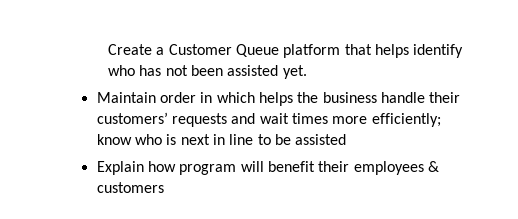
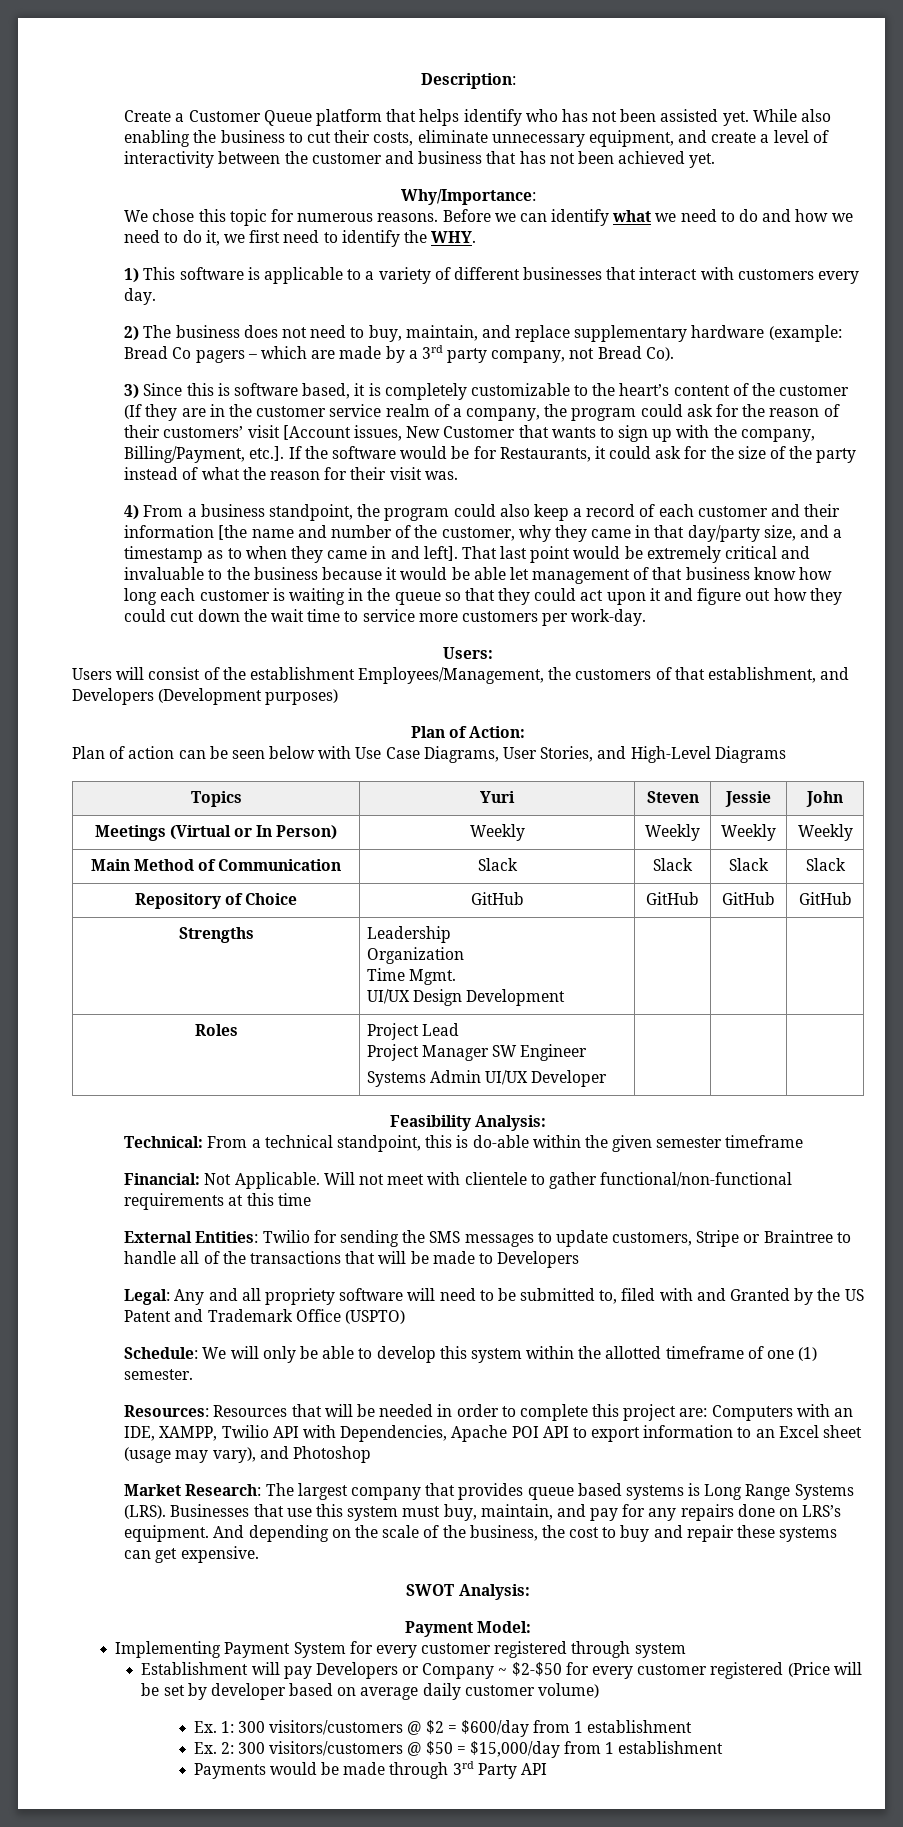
(108, 49) none -> [420,73,516,89] Description: //
[96,92,461,106] [96,112,441,127] [96,134,347,145] [96,161,439,175] [96,182,164,193] // Maintain order in which helps the business handle their customers’ requests and wait times more efficiently; know who is next in line to be assisted // Explain how program will benefit their employees & customers -> [752,109,832,122] [124,130,829,147] [124,151,716,168] [400,189,536,205] [124,209,853,226] [124,230,477,247] [124,267,860,284] [124,288,157,305] [124,325,842,342] [124,345,674,363] [124,383,850,400] [124,404,840,421] [124,425,815,442] [124,446,857,463] [124,467,458,480] [124,504,841,521] [124,525,843,542] [124,546,811,563] [124,567,833,584] [124,588,842,605] [124,609,647,626] [443,647,493,659] [72,667,850,684] [72,688,339,705] [410,726,526,738] [72,746,786,763] [190,791,242,807] [480,791,515,803] [646,791,699,803] [725,791,771,807] [806,791,843,807] [94,825,338,841] [469,824,525,841] [645,824,700,841] [721,824,776,841] [797,824,853,841] [90,859,342,871] [477,858,518,871] [653,858,693,871] [729,858,769,871] [805,858,846,871] [134,893,298,909] [470,892,524,905] [646,892,699,905] [722,892,775,905] [798,892,852,905] [178,927,254,943] [366,926,451,943] [366,947,464,964] [366,968,457,985] [366,989,566,1006] [194,1024,238,1036] [366,1023,460,1040] [366,1044,588,1061] [366,1070,608,1087] [389,1115,547,1131] [124,1135,804,1152] [124,1172,793,1189] [124,1193,311,1210] [124,1230,851,1247] [124,1251,580,1268] [124,1288,864,1305] [124,1309,406,1324] [124,1346,818,1363] [124,1369,194,1380] [124,1404,854,1421] [124,1425,863,1442] [124,1446,372,1463] [124,1483,854,1500] [124,1504,842,1521] [124,1525,838,1542] [124,1546,259,1563] [406,1584,530,1600] [404,1621,532,1637] [115,1641,686,1658] [141,1662,862,1679] [141,1683,599,1700] [193,1720,693,1737] [193,1741,724,1758] [193,1761,547,1779] While also enabling the business to cut their costs, eliminate unnecessary equipment, and create a level of interactivity between the customer and business that has not been achieved yet. // Why/Importance: // We chose this topic for numerous reasons. Before we can identify what we need to do and how we need to do it, we first need to identify the WHY. // 1) This software is applicable to a variety of different businesses that interact with customers every day. // 2) The business does not need to buy, maintain, and replace supplementary hardware (example: Bread Co pagers – which are made by a 3rd party company, not Bread Co). // 3) Since this is software based, it is completely customizable to the heart’s content of the customer (If they are in the customer service realm of a company, the program could ask for the reason of their customers’ visit [Account issues, New Customer that wants to sign up with the company, Billing/Payment, etc.]. If the software would be for Restaurants, it could ask for the size of the party instead of what the reason for their visit was. // 4) From a business standpoint, the program could also keep a record of each customer and their information [the name and number of the customer, why they came in that day/party size, and a timestamp as to when they came in and left]. That last point would be extremely critical and invaluable to the business because it would be able let management of that business know how long each customer is waiting in the queue so that they could act upon it and figure out how they could cut down the wait time to service more customers per work-day. // Users: // Users will consist of the establishment Employees/Management, the customers of that establishment, and Developers (Development purposes) // Plan of Action: // Plan of action can be seen below with Use Case Diagrams, User Stories, and High-Level Diagrams // Topics | Yuri | Steven | Jessie | John // Meetings (Virtual or In Person) | Weekly | Weekly | Weekly | Weekly // Main Method of Communication | Slack | Slack | Slack | Slack // Repository of Choice | GitHub | GitHub | GitHub | GitHub // Strengths | Leadership // Organization // Time Mgmt. // UI/UX Design Development | | | // Roles | Project Lead // Project Manager SW Engineer // Systems Admin UI/UX Developer | | | // Feasibility Analysis: // Technical: From a technical standpoint, this is do-able within the given semester timeframe // Financial: Not Applicable. Will not meet with clientele to gather functional/non-functional requirements at this time // External Entities: Twilio for sending the SMS messages to update customers, Stripe or Braintree to handle all of the transactions that will be made to Developers // Legal: Any and all propriety software will need to be submitted to, filed with and Granted by the US Patent and Trademark Office (USPTO) // Schedule: We will only be able to develop this system within the allotted timeframe of one (1) semester. // Resources: Resources that will be needed in order to complete this project are: Computers with an IDE, XAMPP, Twilio API with Dependencies, Apache POI API to export information to an Excel sheet (usage may vary), and Photoshop // Market Research: The largest company that provides queue based systems is Long Range Systems (LRS). Businesses that use this system must buy, maintain, and pay for any repairs done on LRS’s equipment. And depending on the scale of the business, the cost to buy and repair these systems can get expensive. // SWOT Analysis: // Payment Model: // Implementing Payment System for every customer registered through system // Establishment will pay Developers or Company ~ $2-$50 for every customer registered (Price will be set by developer based on average daily customer volume) // Ex. 1: 300 visitors/customers @ $2 = $600/day from 1 establishment // Ex. 2: 300 visitors/customers @ $50 = $15,000/day from 1 establishment // Payments would be made through 3rd Party API

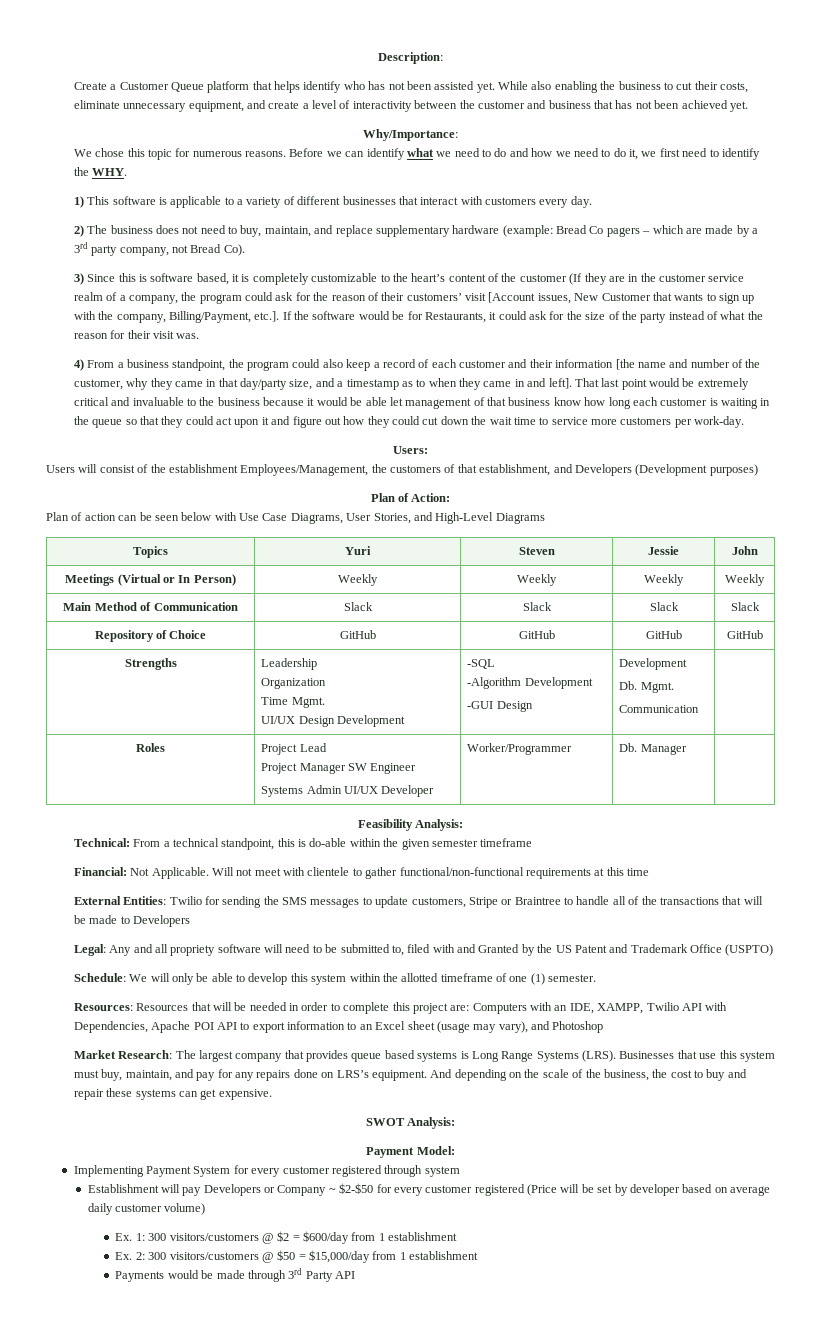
(566, 997) | -> [467,659,496,669] [467,677,593,689] [467,701,533,712] [619,658,688,670] [619,681,674,693] [619,705,700,713] -SQL // -Algorithm Development // -GUI Design | Development // Db. Mgmt. // Communication
(608, 1078) | -> [467,743,573,755] [619,743,687,755] Worker/Programmer | Db. Manager

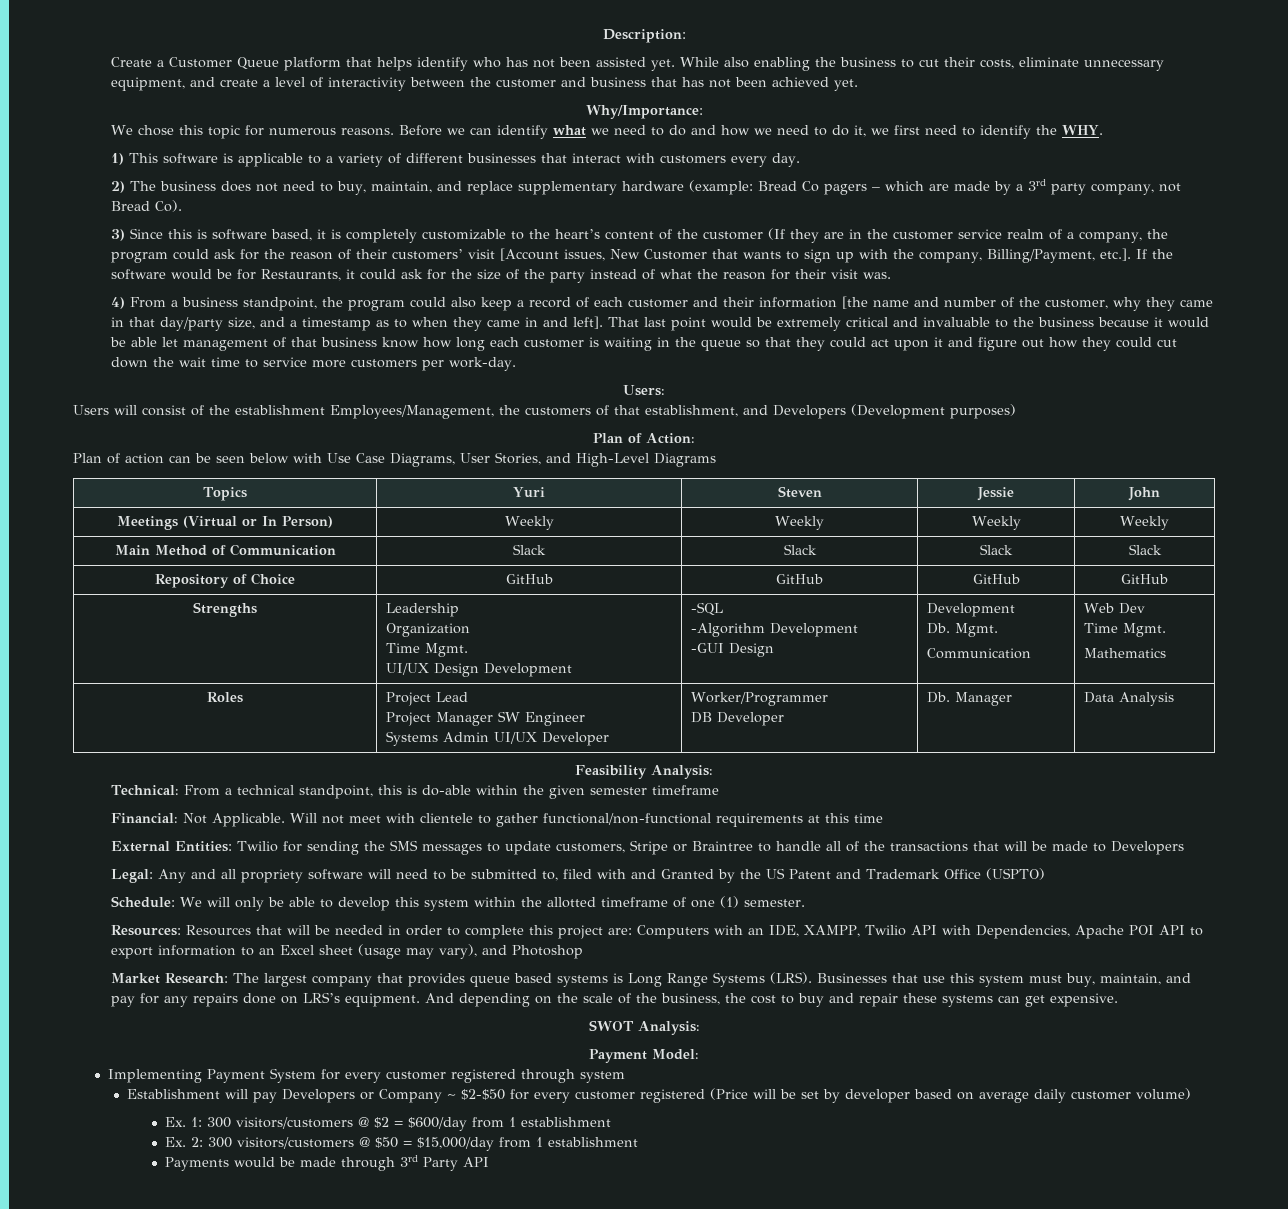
(700, 709) none -> [1084,603,1146,614] [1084,623,1167,637] [1084,648,1167,658] Web Dev // Time Mgmt. // Mathematics
(573, 749) none -> [691,712,785,726] // DB Developer
(687, 749) none -> [1084,692,1175,706] Data Analysis

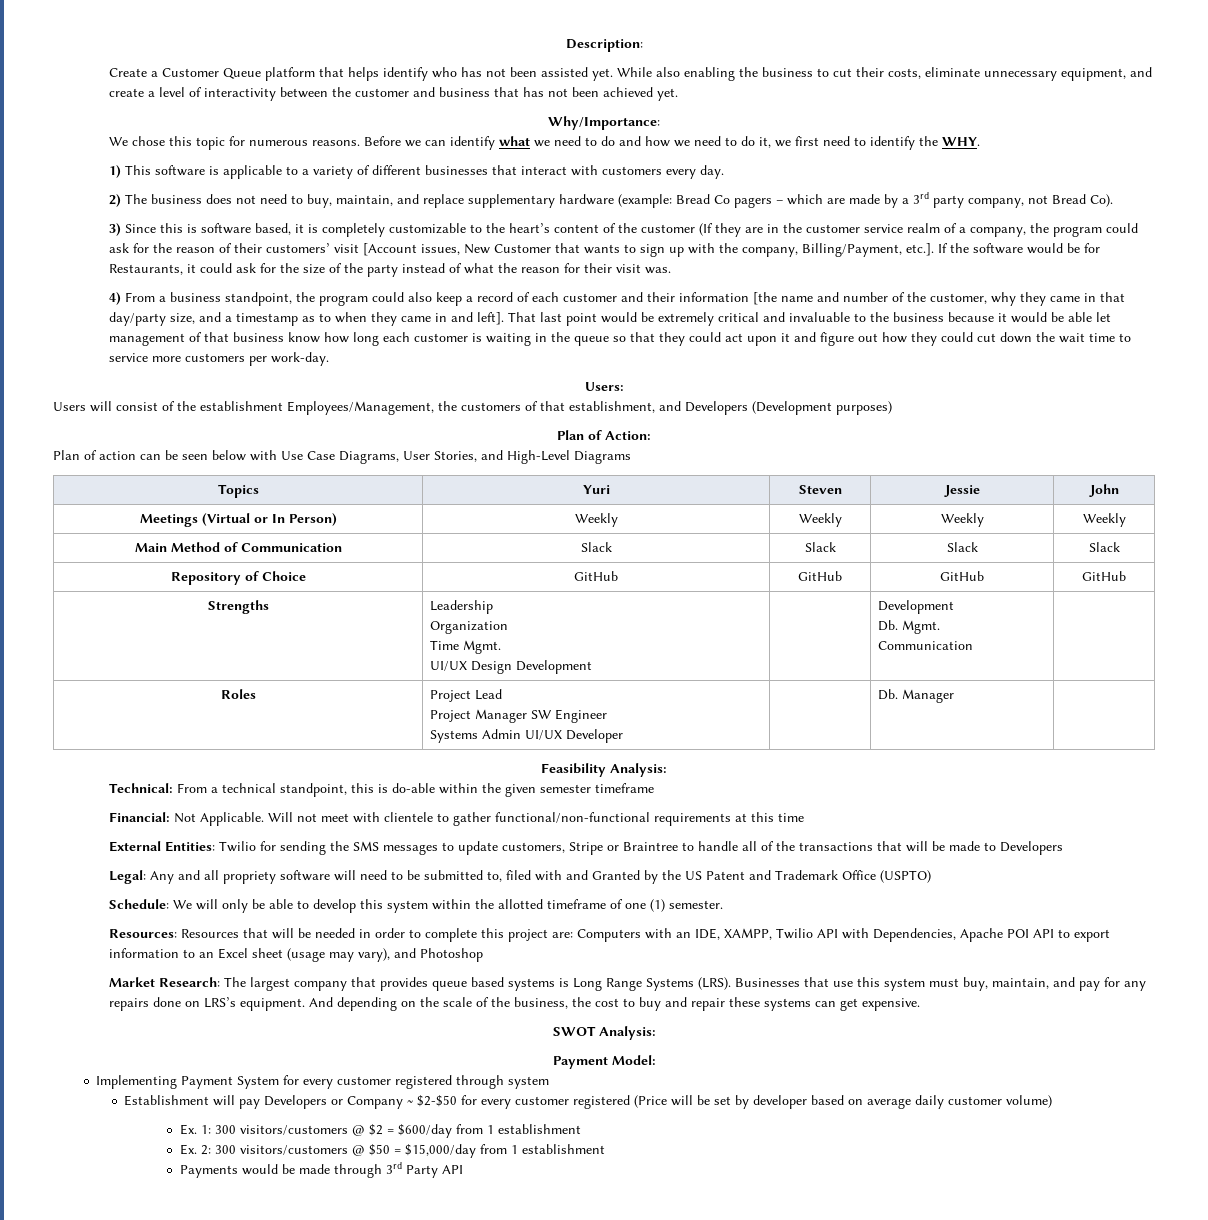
[691,602,724,616] [691,623,859,637] [691,643,775,657] -SQL // -Algorithm Development // -GUI Design -> (593, 667) none
[1084,603,1146,614] [1084,623,1167,637] [1084,648,1167,658] Web Dev // Time Mgmt. // Mathematics -> (974, 645) none
[691,692,829,706] [691,712,785,726] Worker/Programmer // DB Developer -> (624, 736) none
[1084,692,1175,706] Data Analysis -> (955, 696) none

